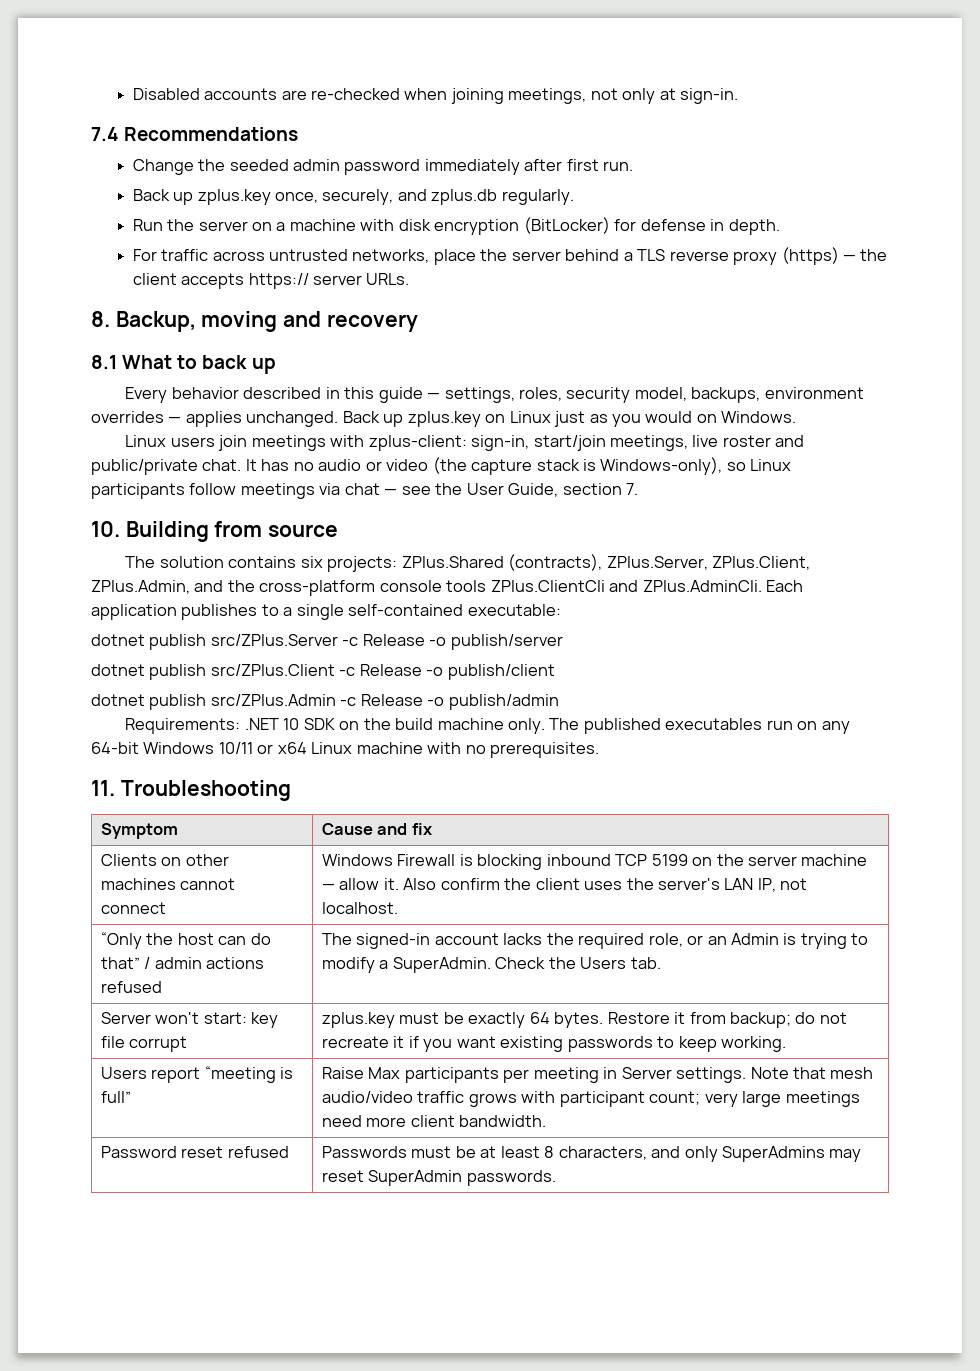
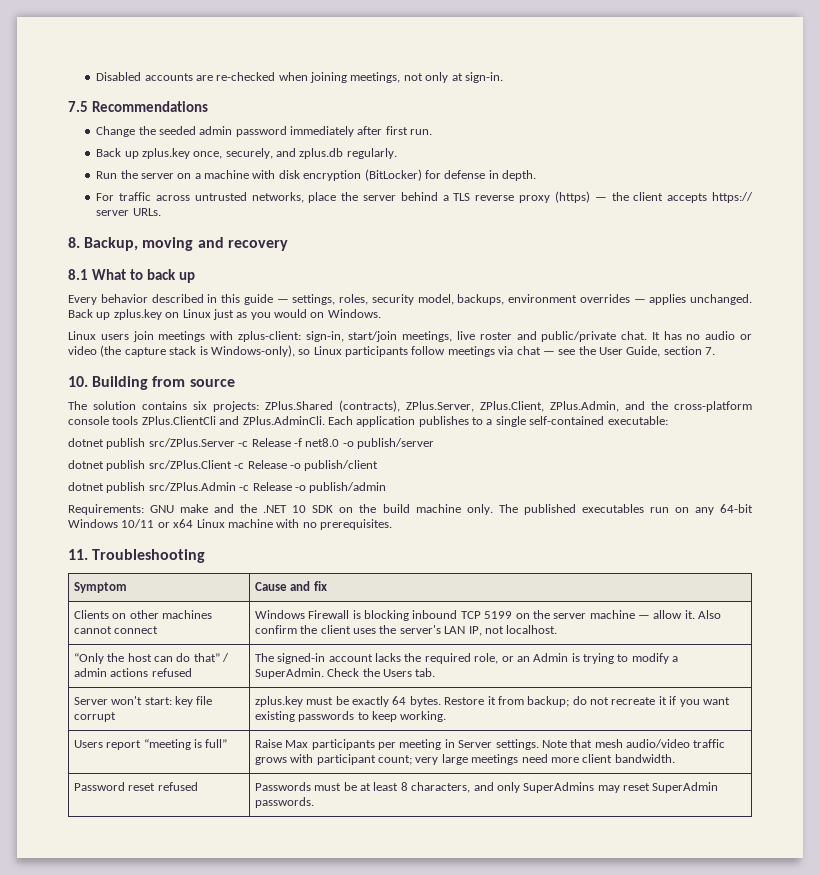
[91,127,119,141] 7.4 -> [68,101,88,112] 7.5
(425, 640) none -> [293,438,340,447] -f net8.0
(241, 726) none -> [150,504,258,513] GNU make and the

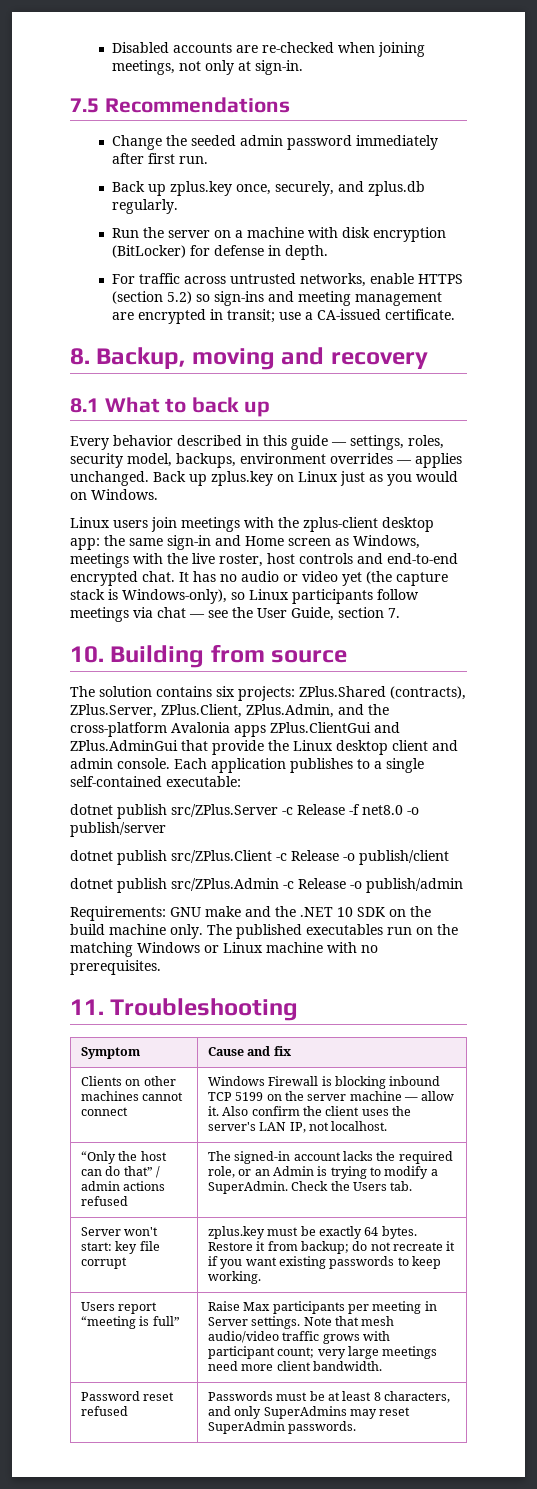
[308,191,753,203] [96,208,161,216] place the server behind a TLS reverse proxy (https) — the client accepts https:// server URLs. -> [369,273,463,284] [111,291,442,306] [111,309,455,324] enable HTTPS (section 5.2) so sign-ins and meeting management are encrypted in transit; use a CA-issued certificate.
[237,331,617,342] zplus-client: sign-in, start/join meetings, live roster and public/private -> [278,517,434,532] [70,535,420,550] [70,553,458,568] [70,571,138,586] the zplus-client desktop app: the same sign-in and Home screen as Windows, meetings with the live roster, host controls and end-to-end encrypted
(97, 350) none -> [342,572,362,586] yet
[68,416,325,425] console tools ZPlus.ClientCli and ZPlus.AdminCli. -> [171,722,400,737] [70,740,458,755] [70,758,170,769] Avalonia apps ZPlus.ClientGui and ZPlus.AdminGui that provide the Linux desktop client and admin console.
[694,504,753,515] [68,519,194,528] any 64-bit Windows 10/11 or x64 -> [437,924,458,935] [70,942,219,957] the matching Windows or

